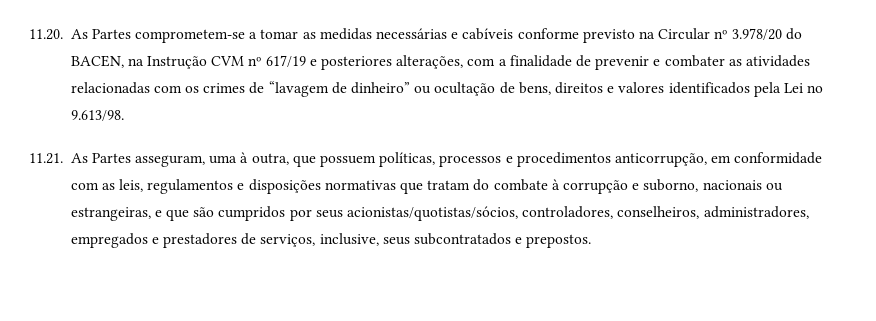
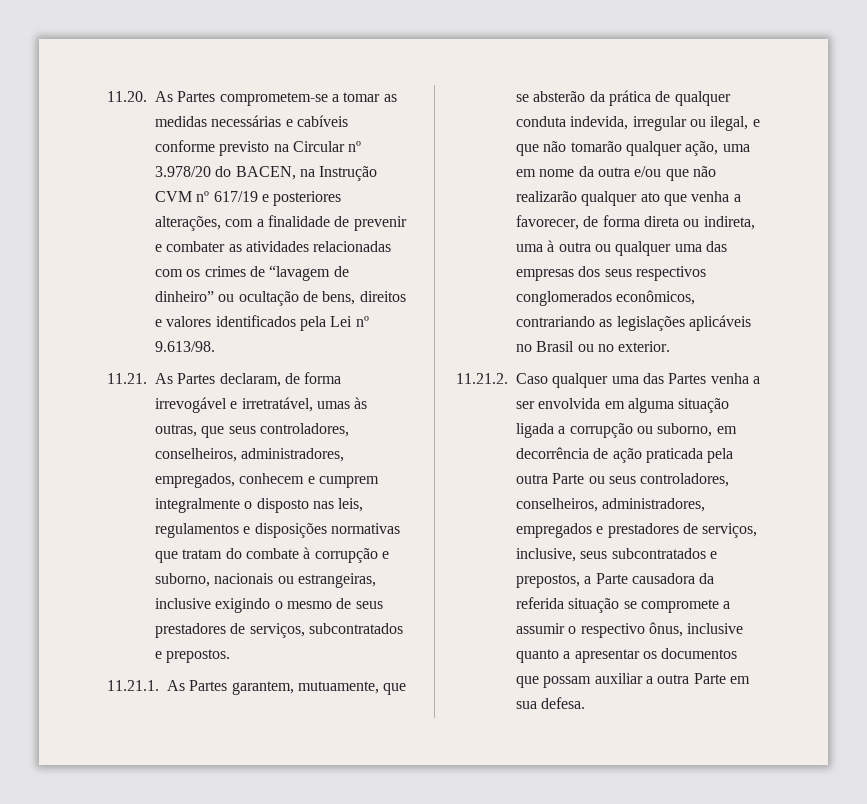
[807,85,824,93] no -> [355,316,369,327] nº
[135,152,823,167] [70,182,115,190] asseguram, uma à outra, que possuem políticas, processos e procedimentos anticorrupção, em conformidade com as -> [219,372,342,387] [155,397,368,413] [155,423,349,438] [155,448,345,462] [155,473,379,488] [155,498,334,513] declaram, de forma irrevogável e irretratável, umas às outras, que seus controladores, conselheiros, administradores, empregados, conhecem e cumprem integralmente o disposto nas
[154,206,519,221] e que são cumpridos por seus acionistas/quotistas/sócios, -> [155,598,383,613] [155,623,403,638] [155,649,231,663] [107,680,407,695] [516,90,731,106] [516,116,760,131] [516,141,750,156] [516,166,716,181] [516,191,741,206] [516,215,755,230] [516,240,727,256] [516,266,706,281] [516,290,696,306] [516,315,751,331] [516,341,671,352] [456,373,760,388] [516,398,730,413] [516,423,737,438] [516,447,734,463] [516,473,636,484] inclusive exigindo o mesmo de seus prestadores de serviços, subcontratados e prepostos. // 11.21.1. As Partes garantem, mutuamente, que se absterão da prática de qualquer conduta indevida, irregular ou ilegal, e que não tomarão qualquer ação, uma em nome da outra e/ou que não realizarão qualquer ato que venha a favorecer, de forma direta ou indireta, uma à outra ou qualquer uma das empresas dos seus respectivos conglomerados econômicos, contrariando as legislações aplicáveis no Brasil ou no exterior. // 11.21.2. Caso qualquer uma das Partes venha a ser envolvida em alguma situação ligada a corrupção ou suborno, em decorrência de ação praticada pela outra Parte ou seus
[526,234,592,248] prepostos. -> [516,573,715,588] [516,597,731,613] [516,622,744,638] [516,648,738,663] [516,673,750,688] [516,697,586,709] prepostos, a Parte causadora da referida situação se compromete a assumir o respectivo ônus, inclusive quanto a apresentar os documentos que possam auxiliar a outra Parte em sua defesa.

